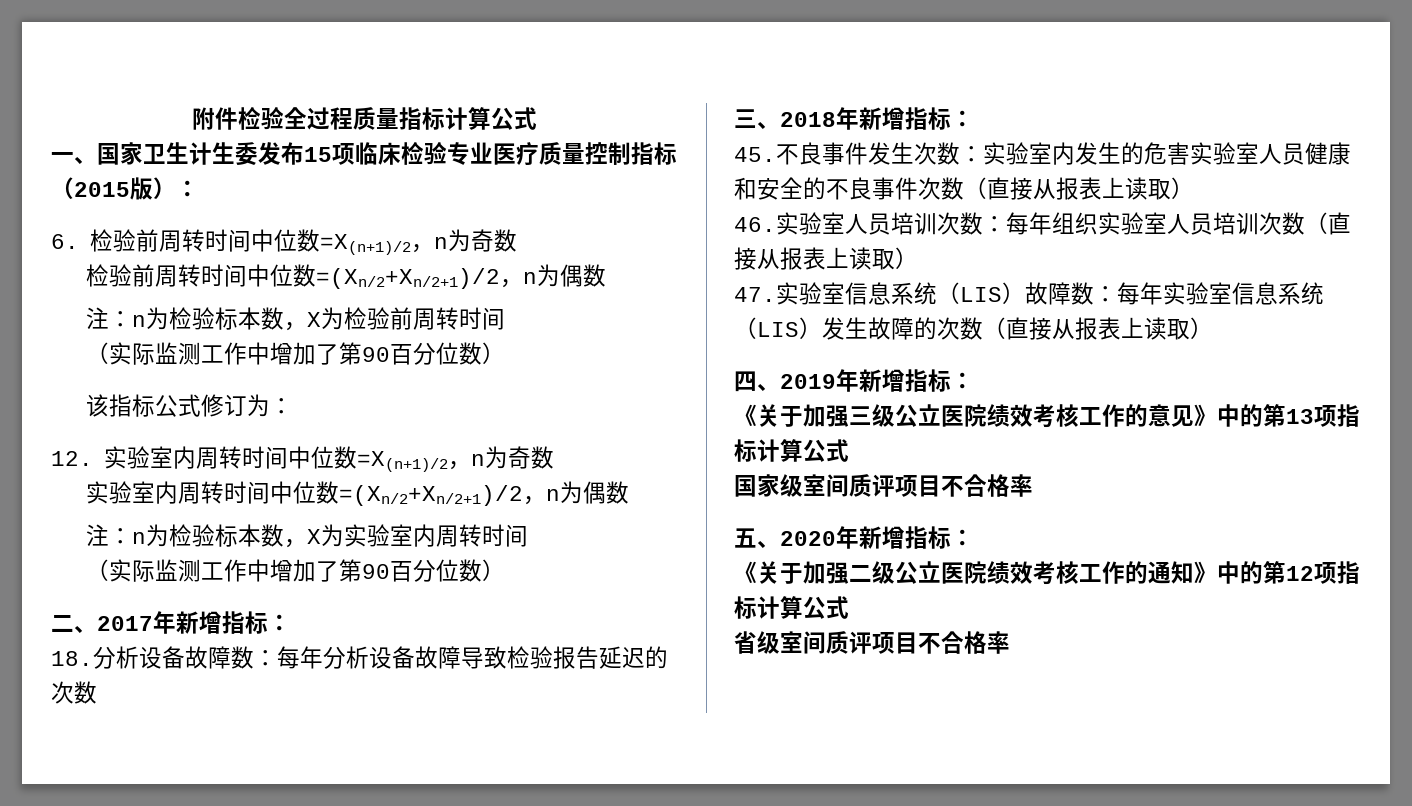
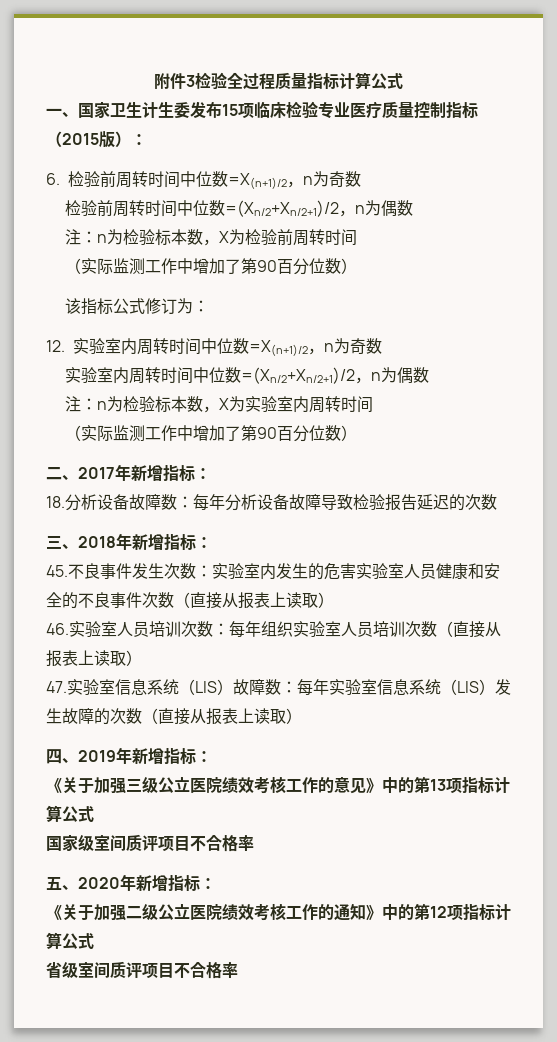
(238, 118) none -> [186,75,195,87] 3

